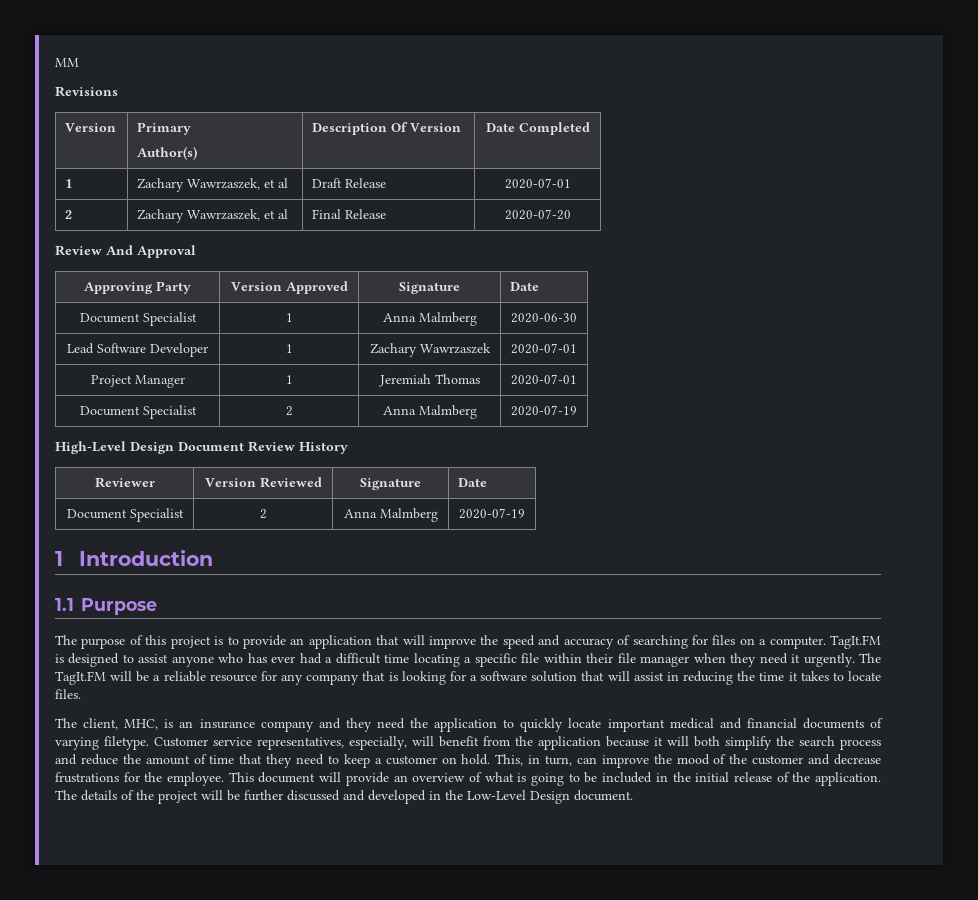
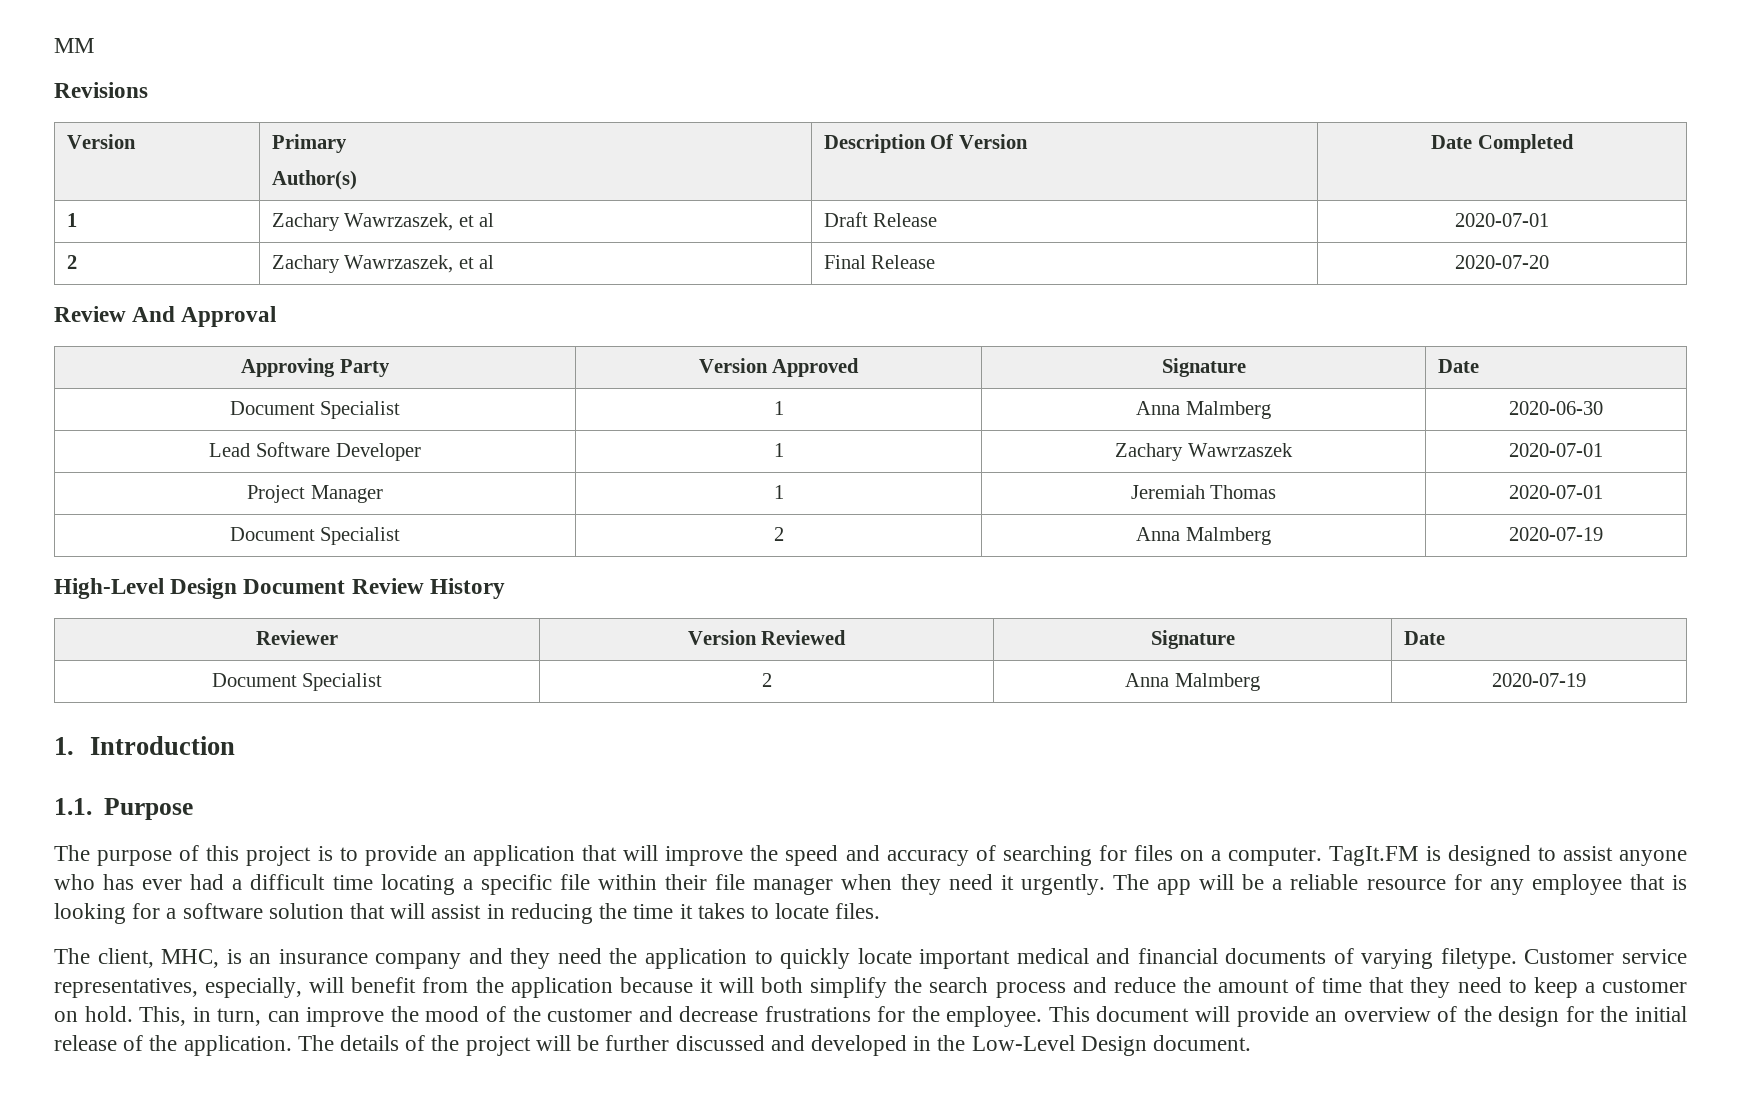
[55,551,63,566] 1 -> [54,737,74,755] 1.
[55,598,74,611] 1.1 -> [54,798,92,815] 1.1.
[55,671,106,685] TagIt.FM -> [1157,879,1192,895] app
[306,674,360,685] company -> [1531,874,1622,895] employee
[484,772,668,786] what is going to be included in -> [1463,1006,1594,1027] the design for

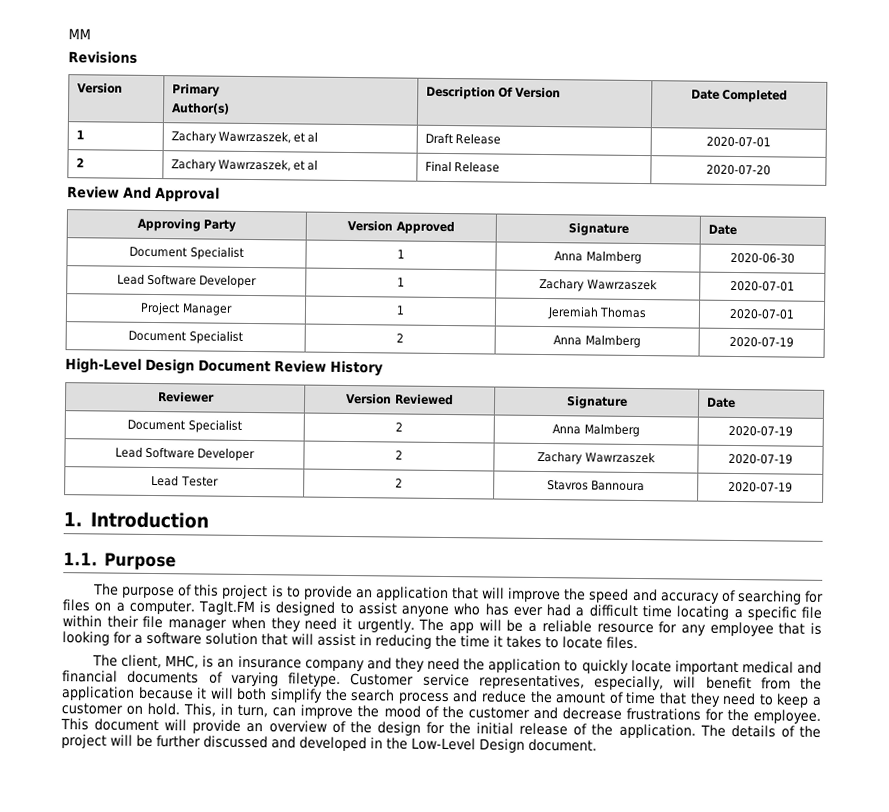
(1586, 680) none -> [114,446,256,462] [395,450,404,460] [537,450,656,465] [728,453,793,465] [151,474,219,487] [395,478,404,488] [546,480,646,492] [728,481,793,493] // Lead Software Developer | 2 | Zachary Wawrzaszek | 2020-07-19 // Lead Tester | 2 | Stavros Bannoura | 2020-07-19

